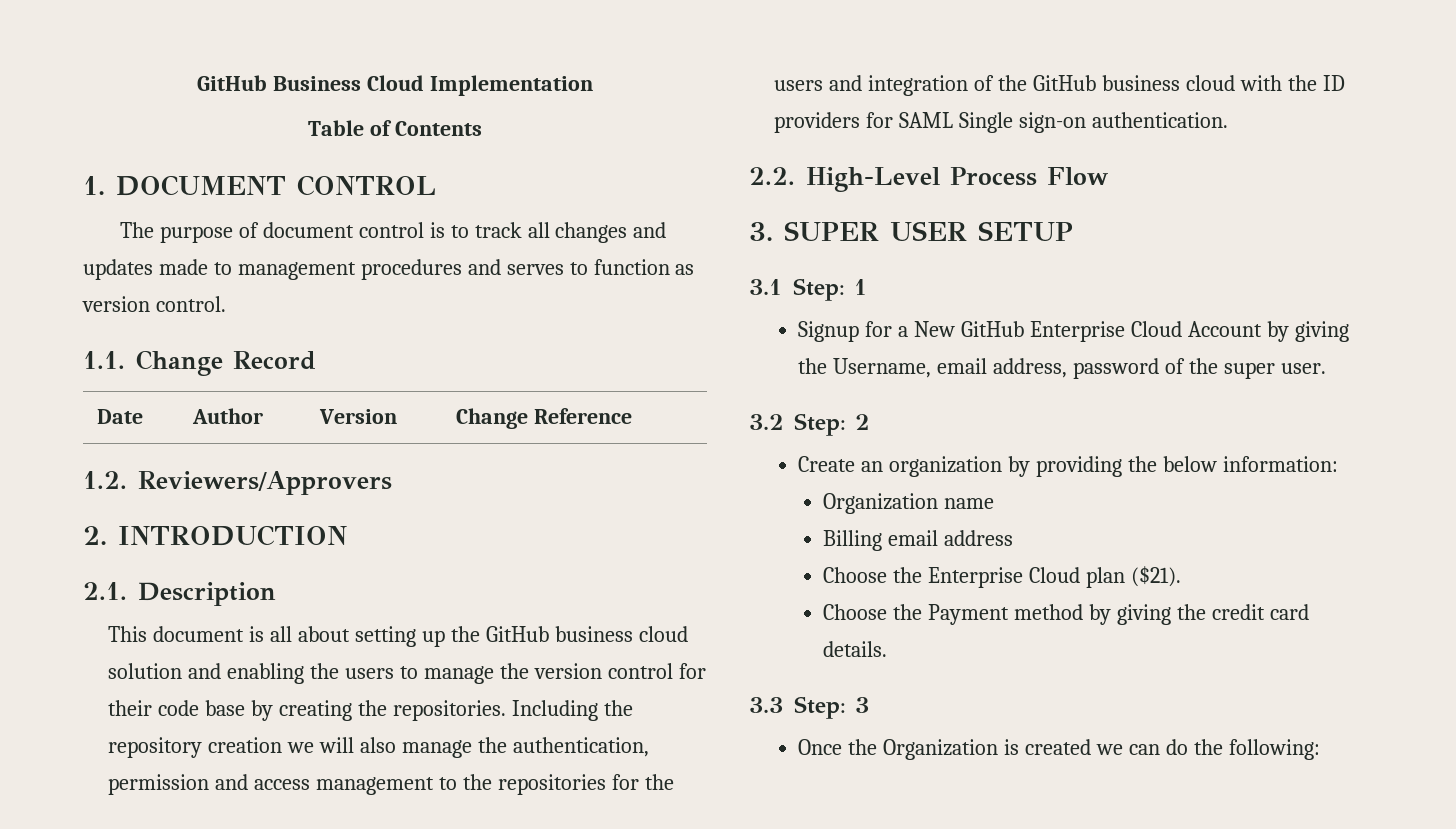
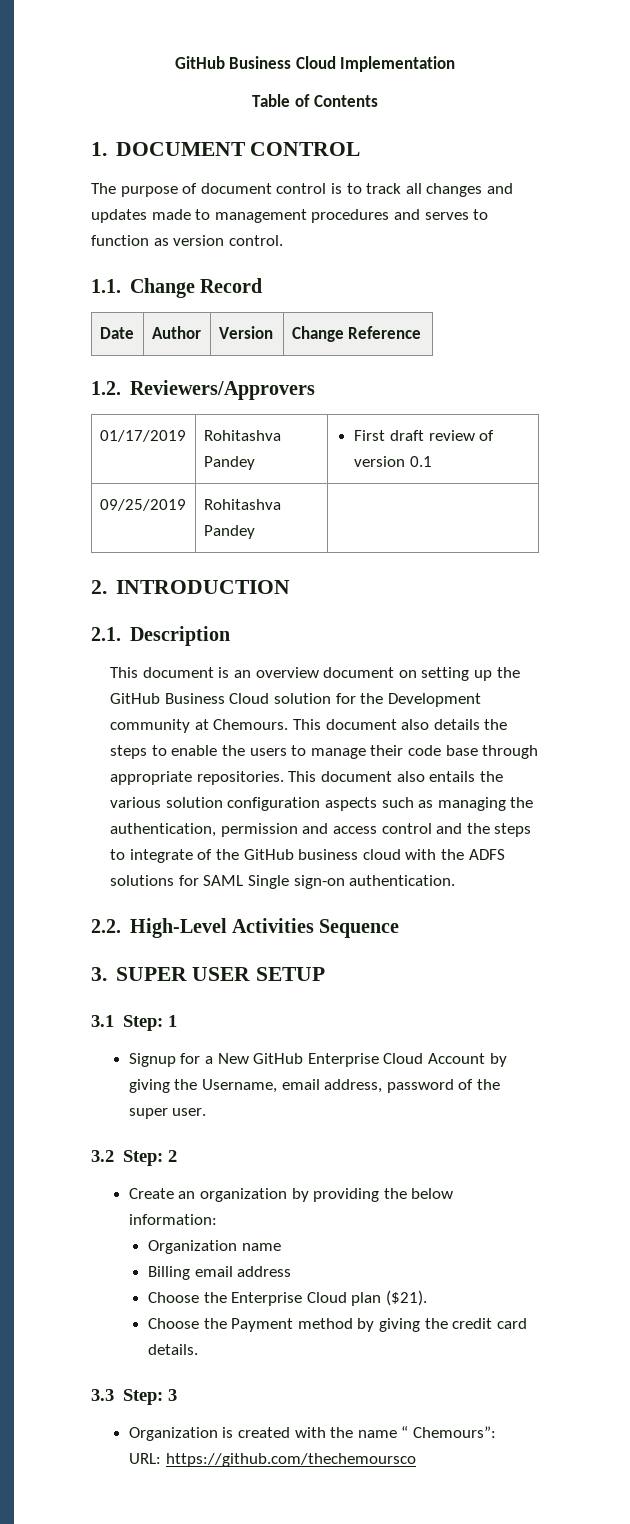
(392, 483) none -> [99,430,186,442] [203,430,281,441] [203,456,255,470] [354,430,495,441] [354,456,433,467] [99,499,186,511] [203,499,281,510] [203,525,255,539] // 01/17/2019 | Rohitashva Pandey | First draft review of version 0.1 // 09/25/2019 | Rohitashva Pandey |
[269,626,688,647] [108,663,706,684] [108,700,633,721] [108,737,472,758] all about setting up the GitHub business cloud solution and enabling the users to manage the version control for their code base by creating the repositories. Including the repository creation we will also manage -> [233,667,520,681] [110,693,481,707] [110,719,508,733] [110,745,539,759] [110,771,503,785] [110,797,506,811] an overview document on setting up the GitHub Business Cloud solution for the Development community at Chemours. This document also details the steps to enable the users to manage their code base through appropriate repositories. This document also entails the various solution configuration aspects such as managing
[315,774,674,795] [774,75,969,96] management to the repositories for the users and integration -> [381,823,532,837] [110,849,193,863] control and the steps to integrate
[1322,75,1345,91] [774,112,861,133] ID providers -> [468,849,505,860] [110,875,175,886] ADFS solutions
[950,167,1108,186] Process Flow -> [231,918,400,938] Activities Sequence
[798,739,878,755] Once the -> (177, 1395) none
[1096,739,1320,760] we can do the following: -> [294,1426,497,1438] [129,1453,416,1467] with the name “ Chemours”: // URL: https://github.com/thechemoursco

